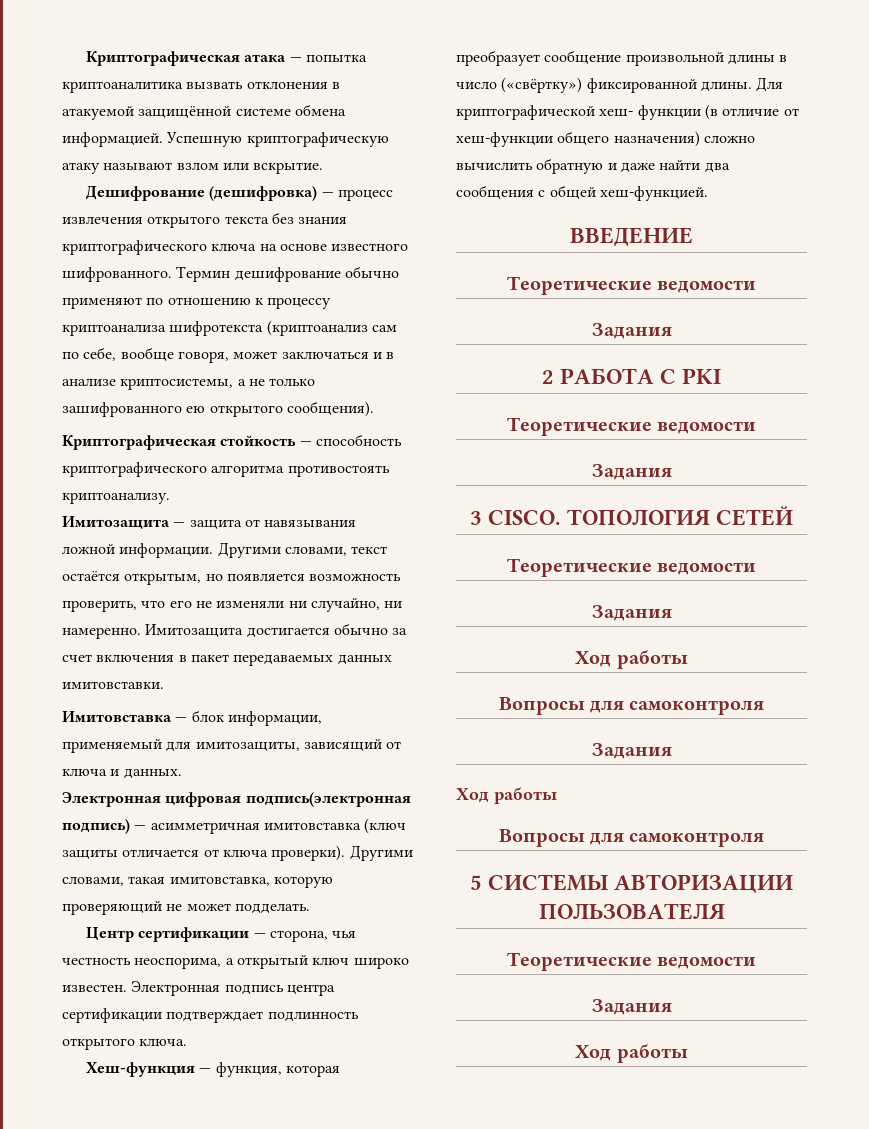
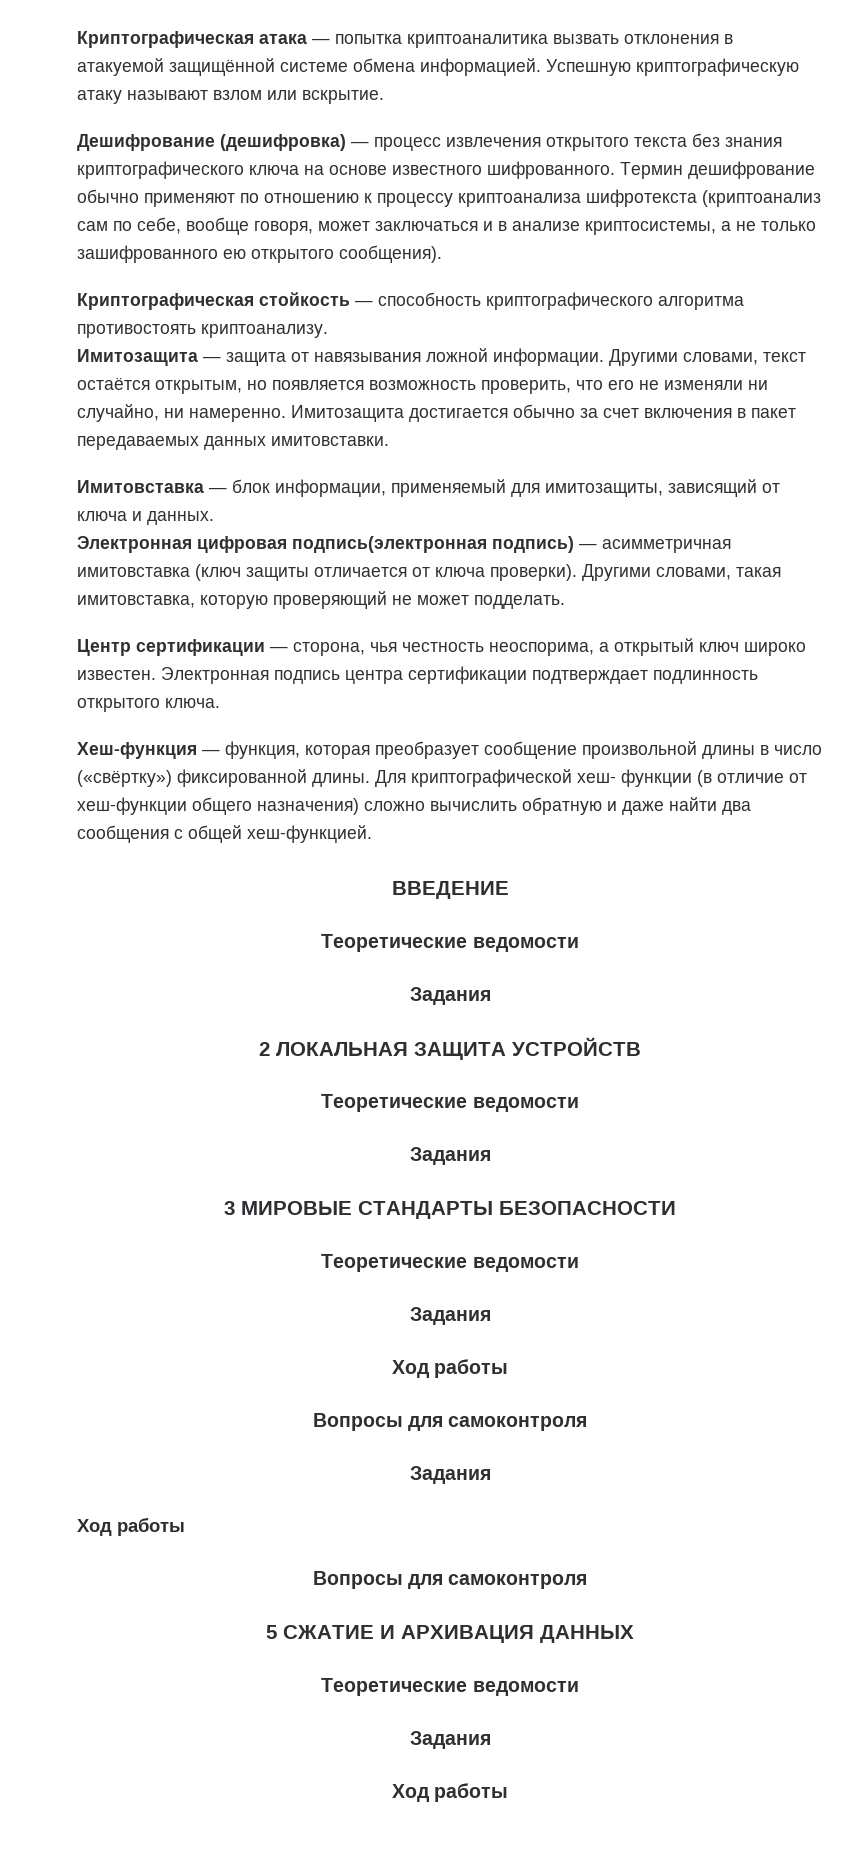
[559,368,722,384] РАБОТА С PKI -> [276,1037,641,1060] ЛОКАЛЬНАЯ ЗАЩИТА УСТРОЙСТВ
[488,506,793,526] CISCO. ТОПОЛОГИЯ СЕТЕЙ -> [241,1201,676,1219] МИРОВЫЕ СТАНДАРТЫ БЕЗОПАСНОСТИ
[488,874,794,894] [538,903,725,920] СИСТЕМЫ АВТОРИЗАЦИИ ПОЛЬЗОВАТЕЛЯ -> [283,1625,634,1643] СЖАТИЕ И АРХИВАЦИЯ ДАННЫХ

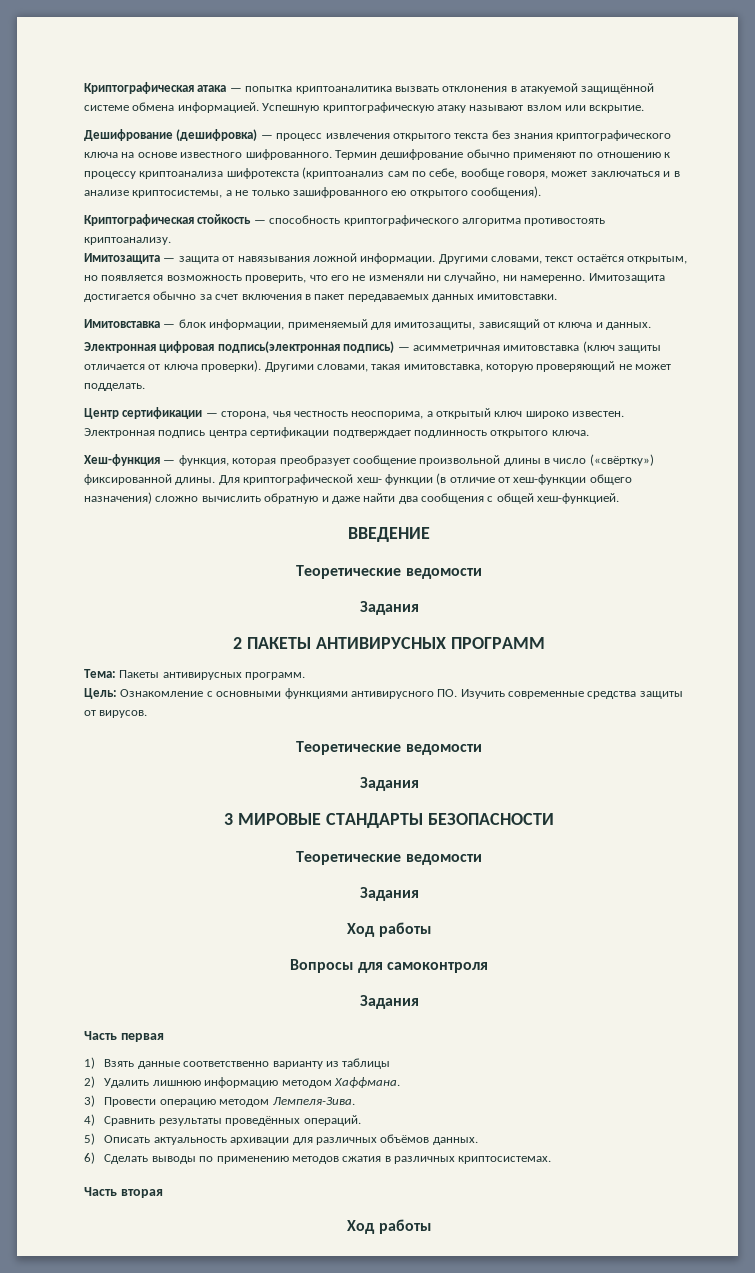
[276,1037,641,1060] ЛОКАЛЬНАЯ ЗАЩИТА УСТРОЙСТВ -> [247,637,545,649] [84,669,306,680] [84,688,683,699] [84,710,148,718] ПАКЕТЫ АНТИВИРУСНЫХ ПРОГРАММ // Тема: Пакеты антивирусных программ. // Цель: Ознакомление с основными функциями антивирусного ПО. Изучить современные средства защиты от вирусов.
[77,1517,185,1536] [312,1571,588,1589] [266,1625,634,1643] [321,1678,579,1696] [409,1731,491,1749] Ход работы // Вопросы для самоконтроля // 5 СЖАТИЕ И АРХИВАЦИЯ ДАННЫХ // Теоретические ведомости // Задания -> [84,1031,164,1042] [84,1057,391,1069] [84,1076,400,1088] [84,1095,355,1107] [84,1114,361,1126] [84,1133,478,1145] [84,1152,552,1164] [84,1187,163,1198] Часть первая // 1) Взять данные соответственно варианту из таблицы // 2) Удалить лишнюю информацию методом Хаффмана. // 3) Провести операцию методом Лемпеля-Зива. // 4) Сравнить результаты проведённых операций. // 5) Описать актуальность архивации для различных объёмов данных. // 6) Сделать выводы по применению методов сжатия в различных криптосистемах. // Часть вторая

